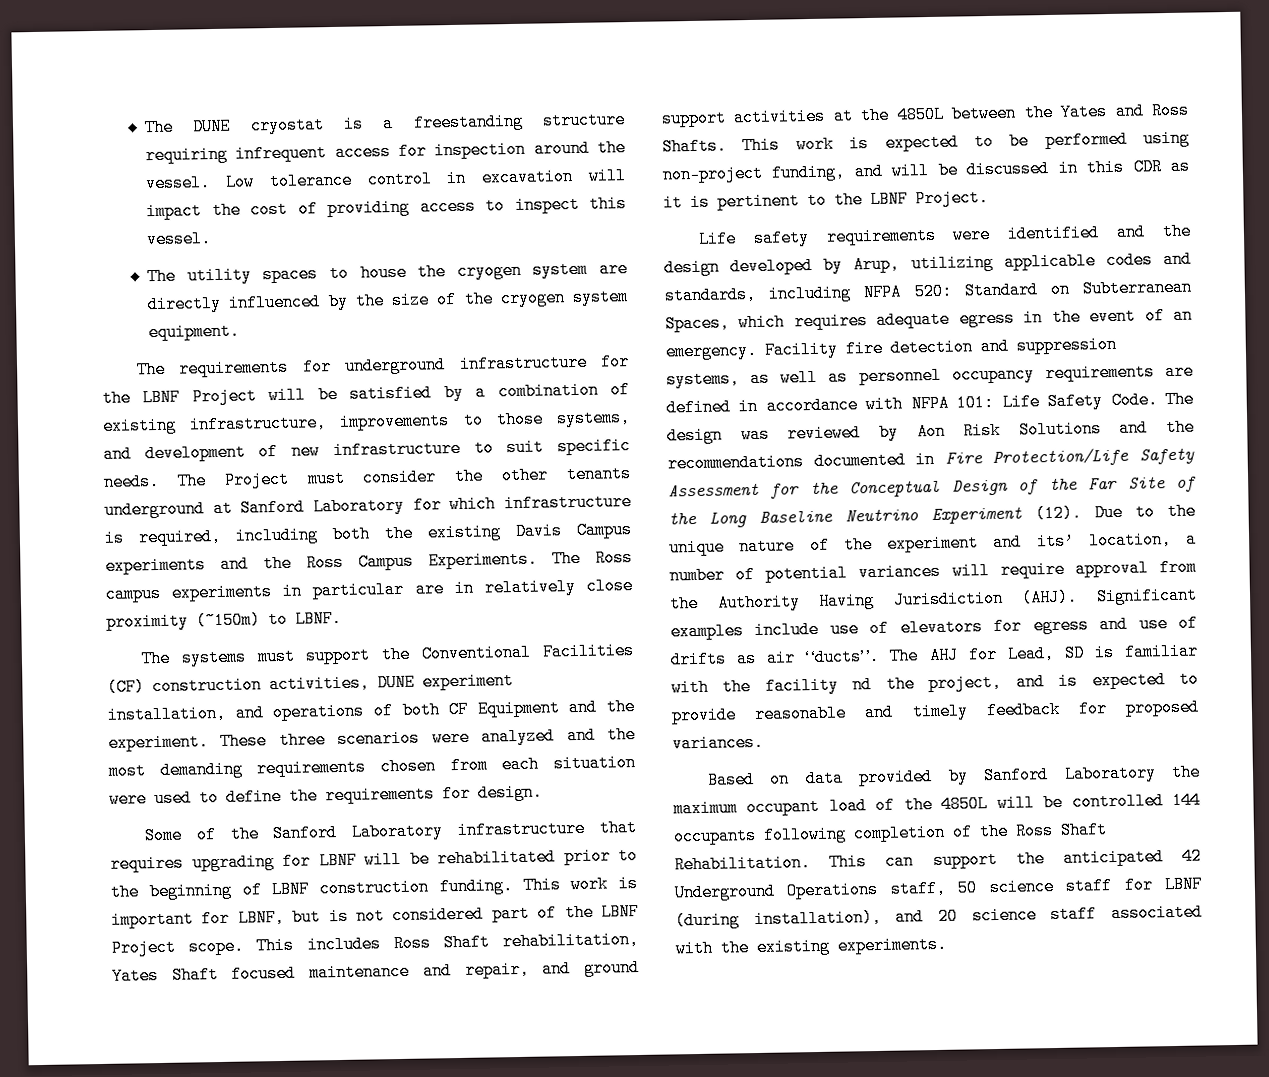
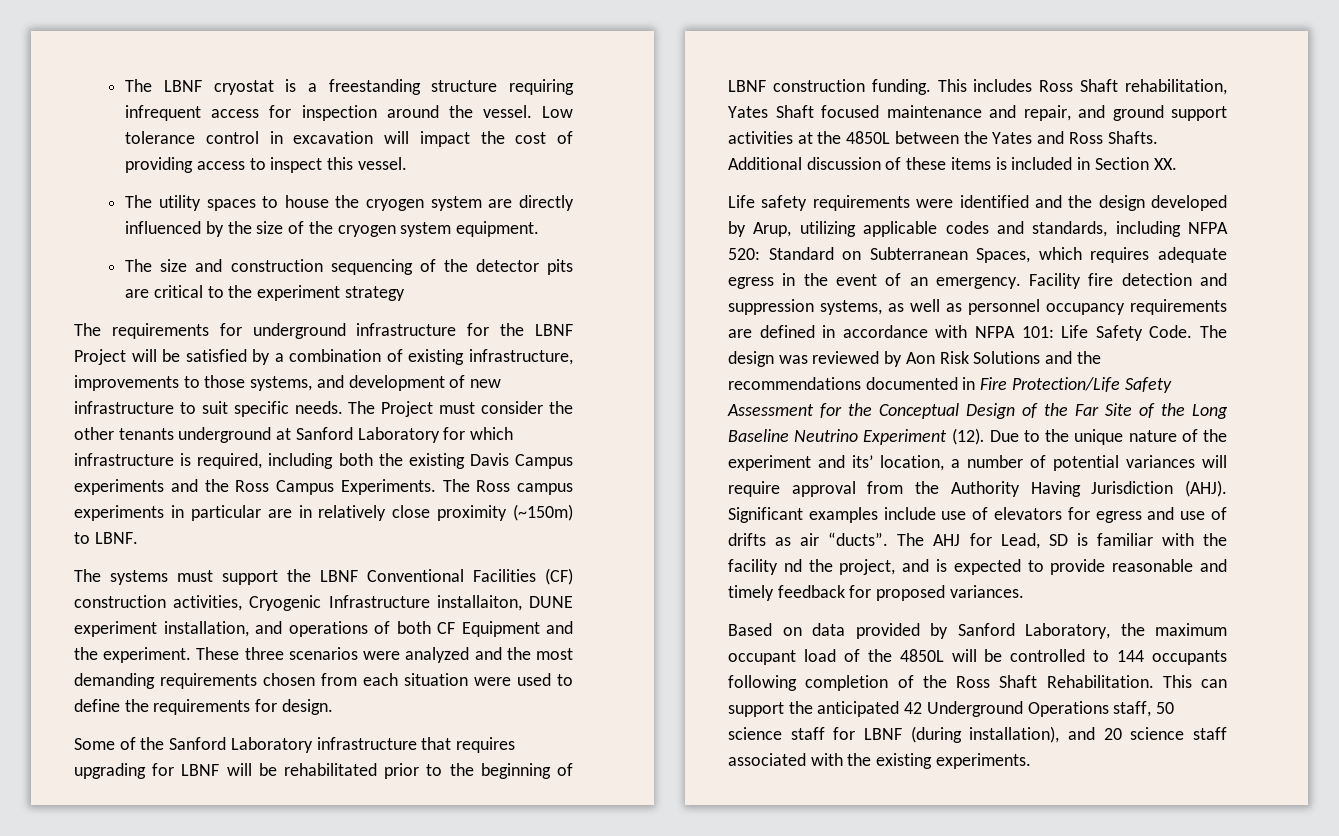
[144,117,232,137] The DUNE -> [125,79,202,92] The LBNF
(241, 332) none -> [125,259,573,275] [125,285,405,301] // The size and construction sequencing of the detector pits are critical to the experiment strategy
(412, 654) none -> [320,570,358,582] LBNF
(370, 684) none -> [249,595,522,611] Cryogenic Infrastructure installaiton,
[570,874,638,894] [111,902,639,929] [111,936,295,957] work is important for LBNF, but is not considered part of the LBNF Project scope. This -> (967, 85) none
[742,129,1190,155] [662,157,1190,184] [663,189,989,212] This work is expected to be performed using non-project funding, and will be discussed in this CDR as it is pertinent to the LBNF Project. -> [728,157,1177,170] Additional discussion of these items is included in Section XX.
[1063,764,1157,783] Laboratory -> [1025,623,1110,639] Laboratory,
(1164, 801) none -> [1093,650,1110,662] to

